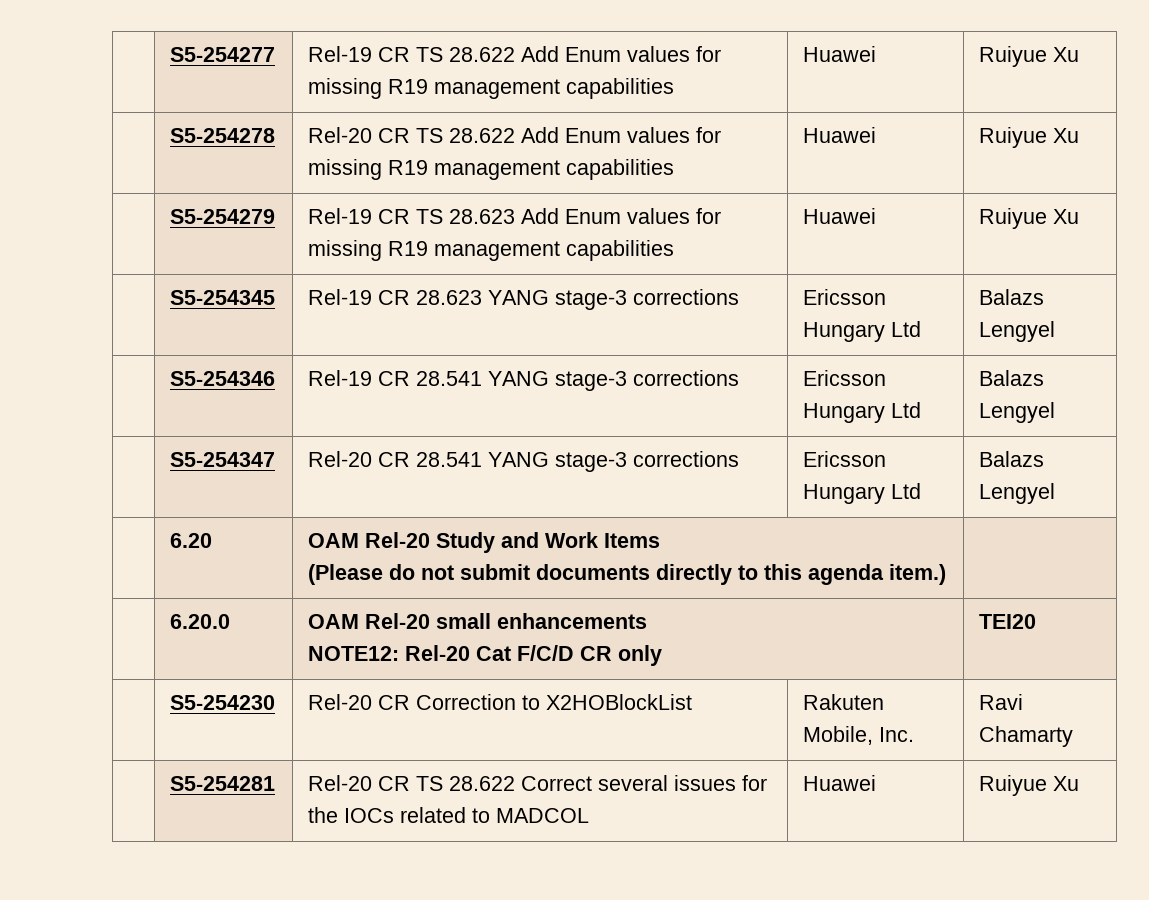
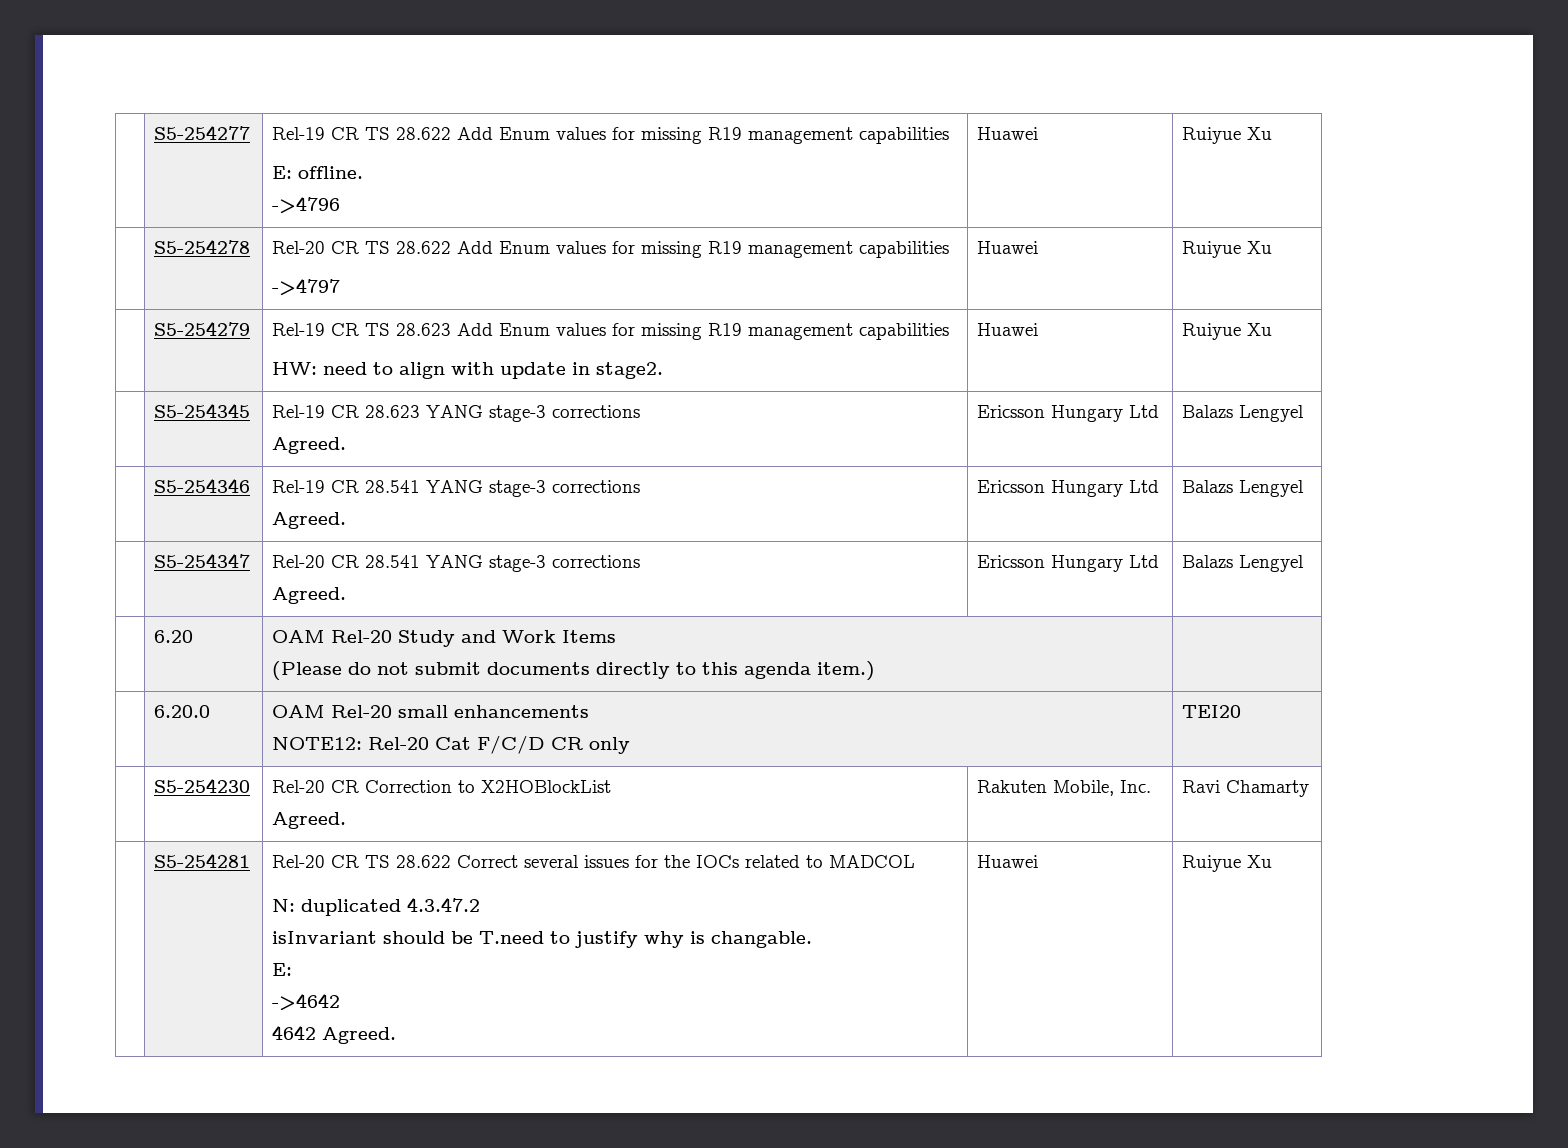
(674, 88) none -> [272,166,364,179] [272,196,341,214] // E: offline. // ->4796
(674, 169) none -> [272,278,341,296] // ->4797
(674, 250) none -> [272,362,664,379] // HW: need to align with update in stage2.
(739, 297) none -> [272,437,347,454] // Agreed.
(739, 378) none -> [272,512,347,529] // Agreed.
(739, 459) none -> [272,587,347,604] // Agreed.
(692, 702) none -> [272,812,347,829] // Agreed.
(589, 815) none -> [272,897,481,916] [272,931,813,948] [272,963,293,976] [272,993,341,1011] [272,1025,397,1044] // N: duplicated 4.3.47.2 // isInvariant should be T.need to justify why is changable. // E: // ->4642 // 4642 Agreed.

